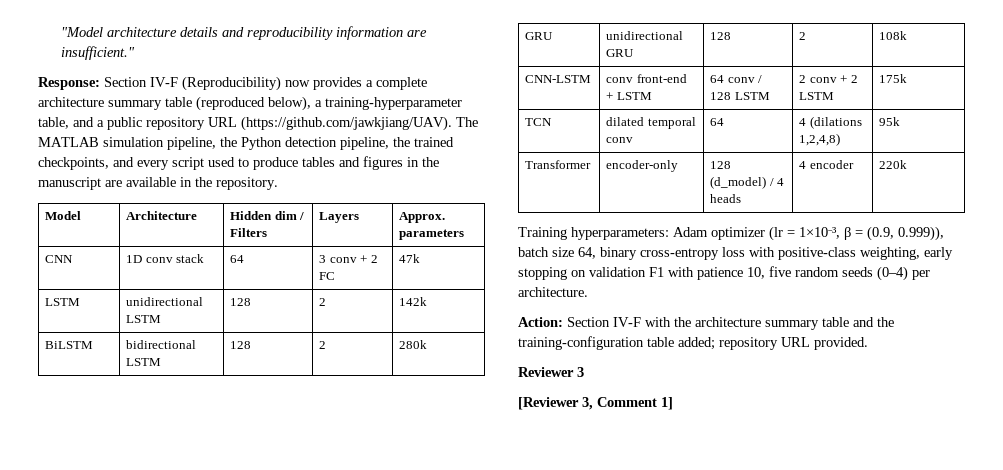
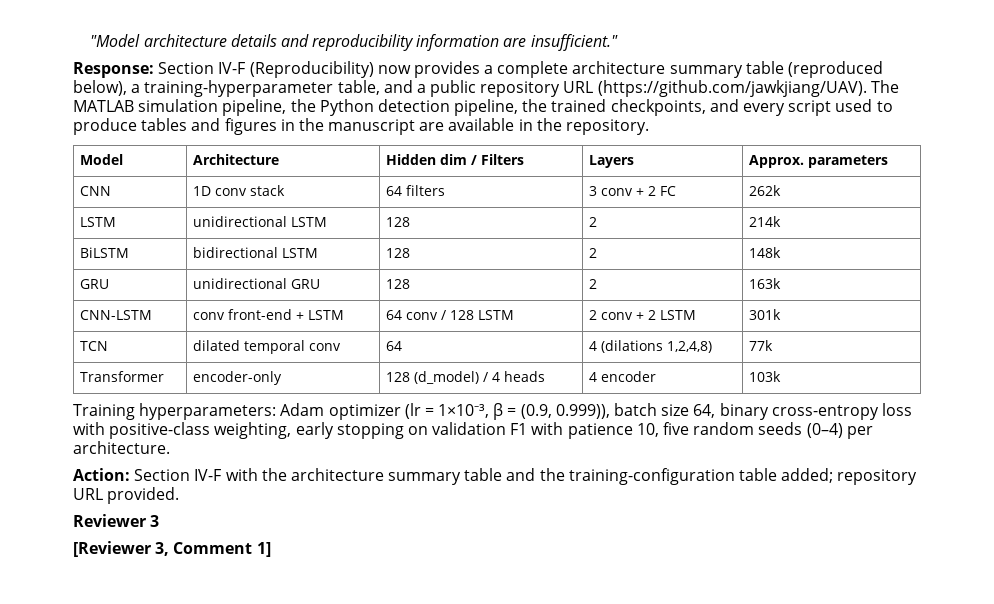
(245, 259) none -> [405,185,445,196] filters
[399,254,421,263] 47k -> [748,185,781,196] 262k
[399,297,428,306] 142k -> [748,216,781,227] 214k
[399,340,428,349] 280k -> [748,247,781,258] 148k
[879,31,908,40] 108k -> [748,278,781,289] 163k
[879,74,908,83] 175k -> [748,309,781,320] 301k
[879,117,901,126] 95k -> [748,340,773,351] 77k
[879,160,908,169] 220k -> [748,371,781,382] 103k

